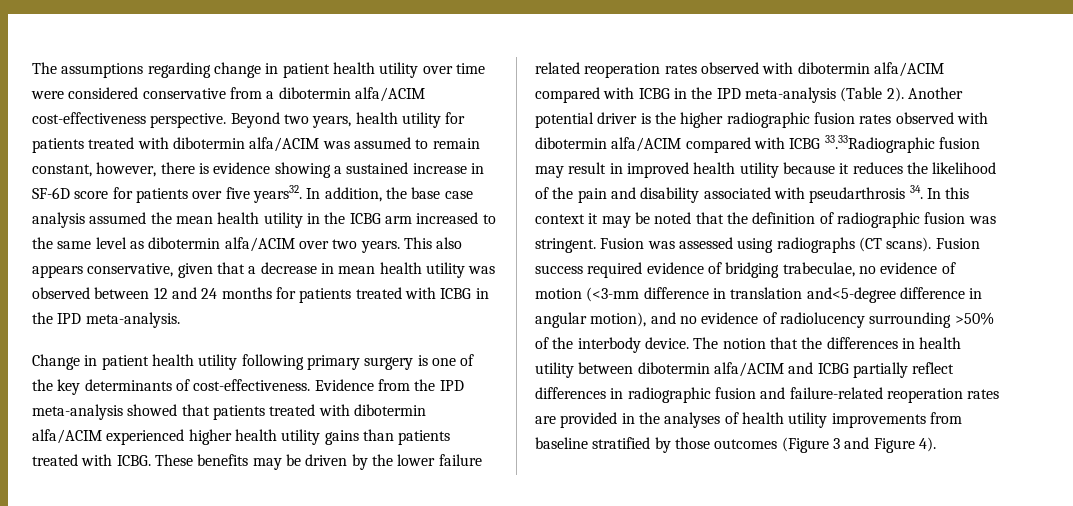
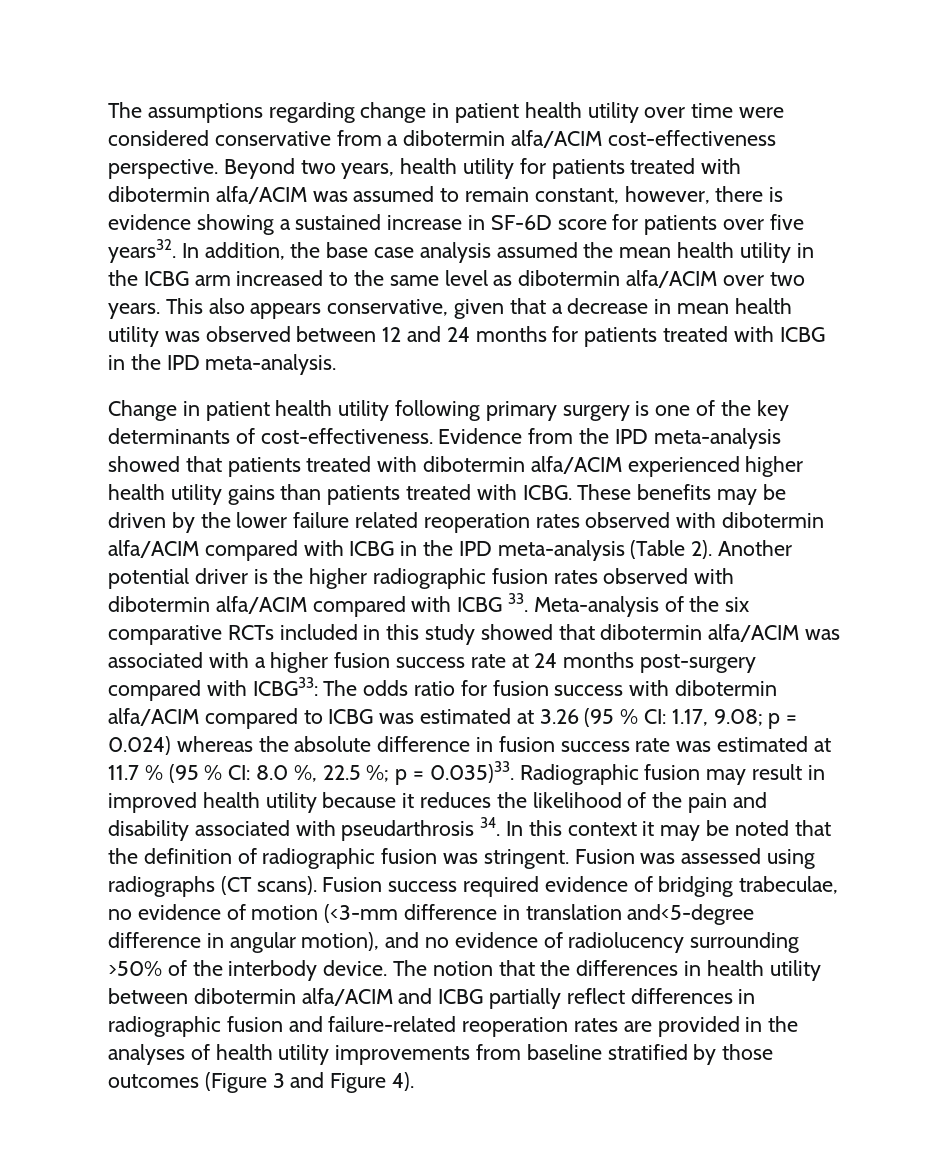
[824,135,935,153] 33.33Radiographic -> [508,593,750,617] [108,624,841,645] [108,652,757,673] [108,677,778,701] [108,708,798,729] [108,736,831,755] [108,761,639,785] 33. Meta-analysis of the six comparative RCTs included in this study showed that dibotermin alfa/ACIM was associated with a higher fusion success rate at 24 months post-surgery compared with ICBG33: The odds ratio for fusion success with dibotermin alfa/ACIM compared to ICBG was estimated at 3.26 (95 % CI: 1.17, 9.08; p = 0.024) whereas the absolute difference in fusion success rate was estimated at 11.7 % (95 % CI: 8.0 %, 22.5 %; p = 0.035)33. Radiographic

